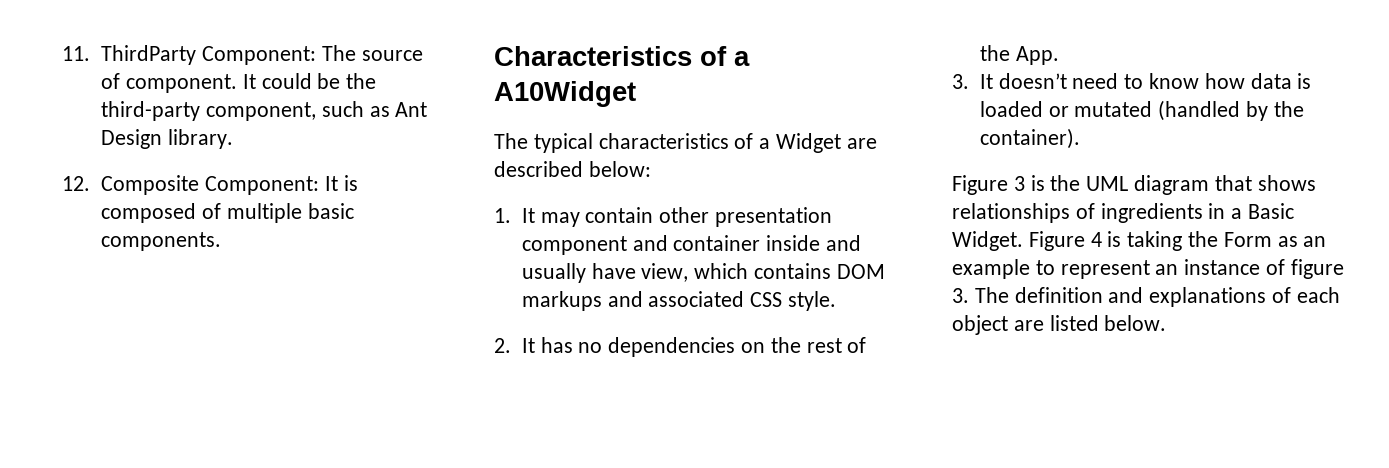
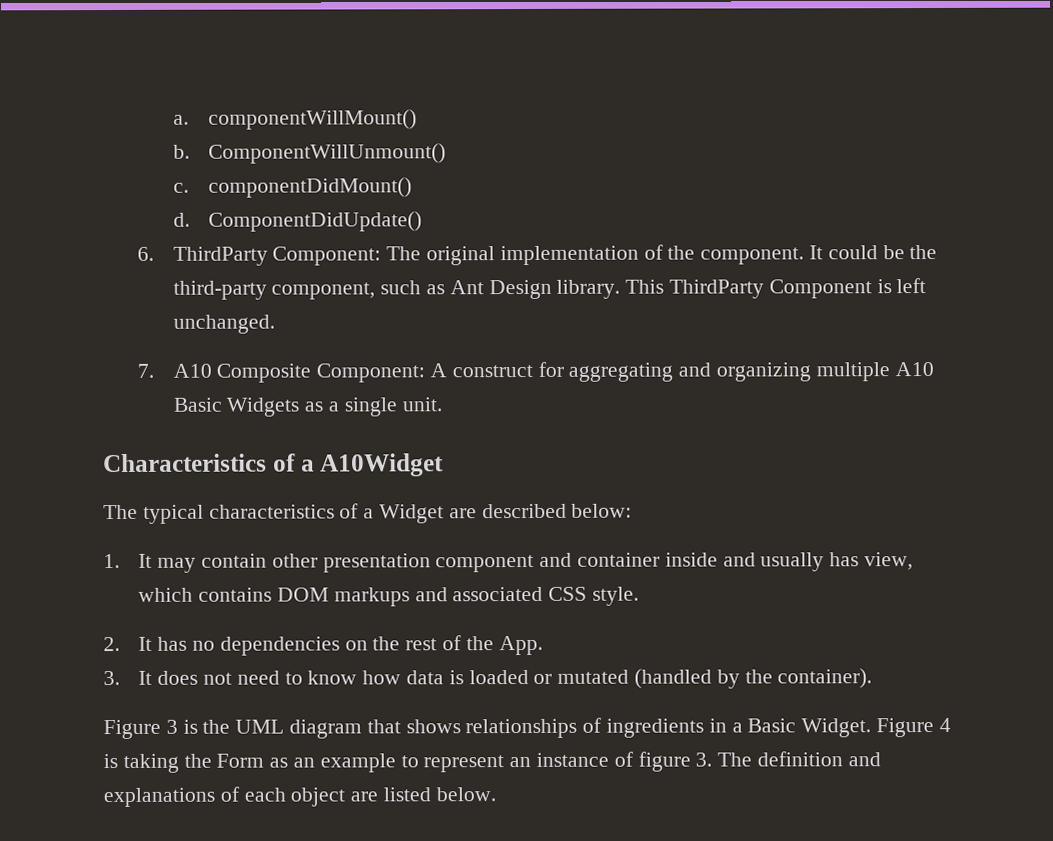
[62,45,423,65] [101,73,121,89] 11. ThirdParty Component: The source of -> [172,109,417,130] [172,143,446,164] [172,177,412,198] [172,211,422,232] [137,244,696,266] a. componentWillMount() // b. ComponentWillUnmount() // c. componentDidMount() // d. ComponentDidUpdate() // 6. ThirdParty Component: The original implementation of the
[62,175,358,195] [101,203,354,223] [101,232,222,251] // 12. Composite Component: It is composed of multiple basic components. -> [625,278,927,299] [172,314,275,334] [137,361,934,383] [172,397,442,417] This ThirdParty Component is left unchanged. // 7. A10 Composite Component: A construct for aggregating and organizing multiple A10 Basic Widgets as a single unit.
[591,263,636,279] have -> [829,552,860,567] has
[998,73,1067,89] doesn’t -> [157,670,232,685] does not

